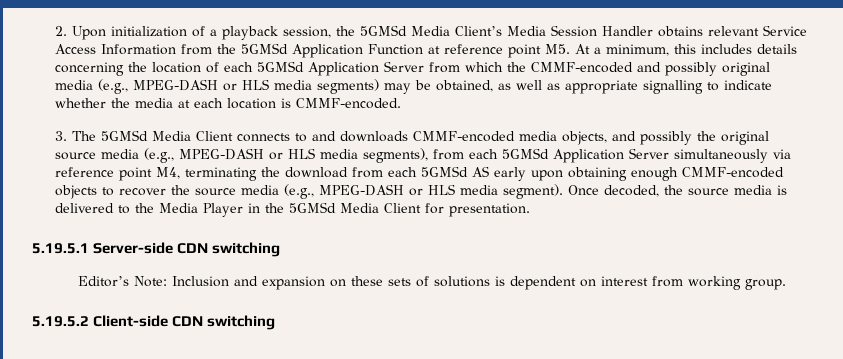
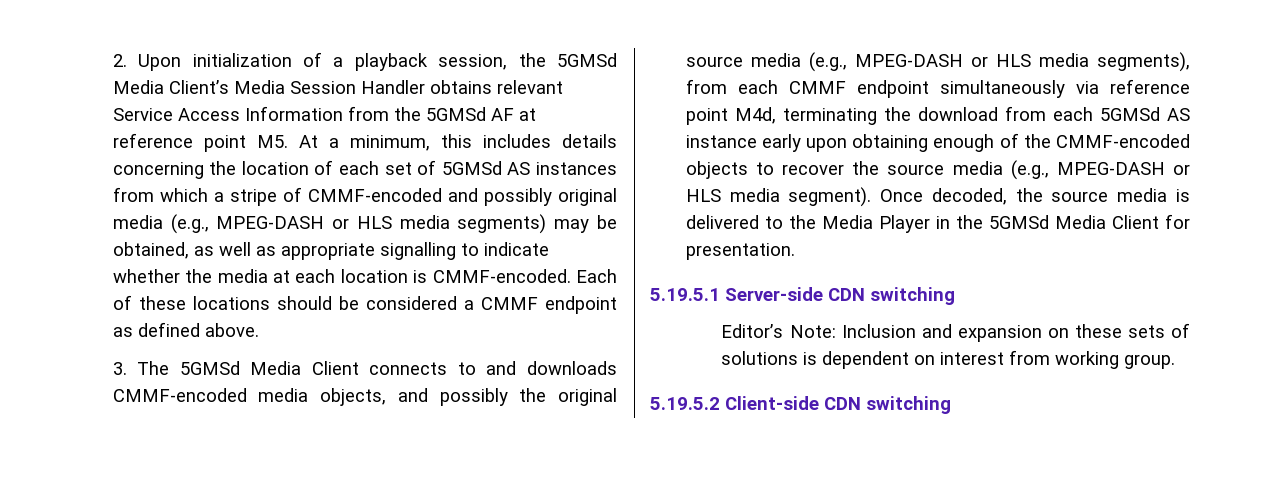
[291,44,423,58] Application Function -> [490,108,514,121] AF
[256,61,526,76] 5GMSd Application Server from which the -> [384,160,617,175] [112,187,302,206] set of 5GMSd AS instances from which a stripe of
(401, 103) none -> [576,269,618,283] [112,295,618,314] [112,322,259,337] Each of these locations should be considered a CMMF endpoint as defined above.
[501,148,669,163] 5GMSd Application Server -> [788,80,929,98] CMMF endpoint
[155,167,180,179] M4, -> [734,107,776,124] M4d,
(489, 171) none -> [685,135,757,148] instance
(678, 174) none -> [999,133,1051,148] of the

